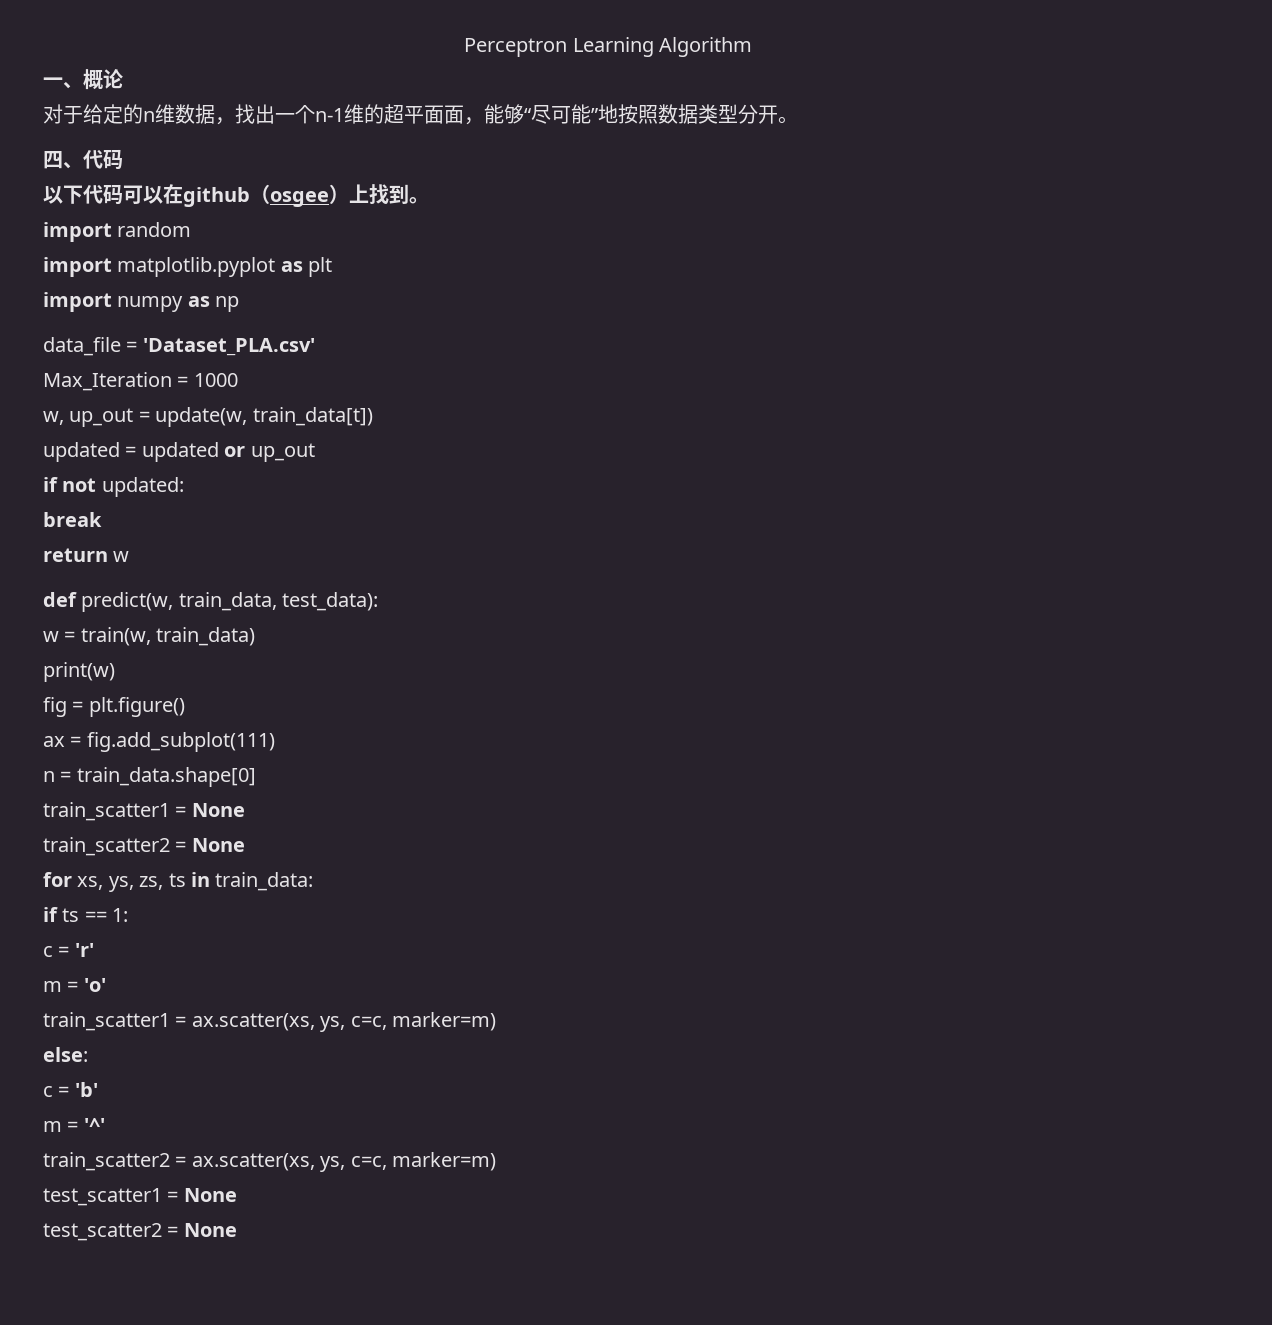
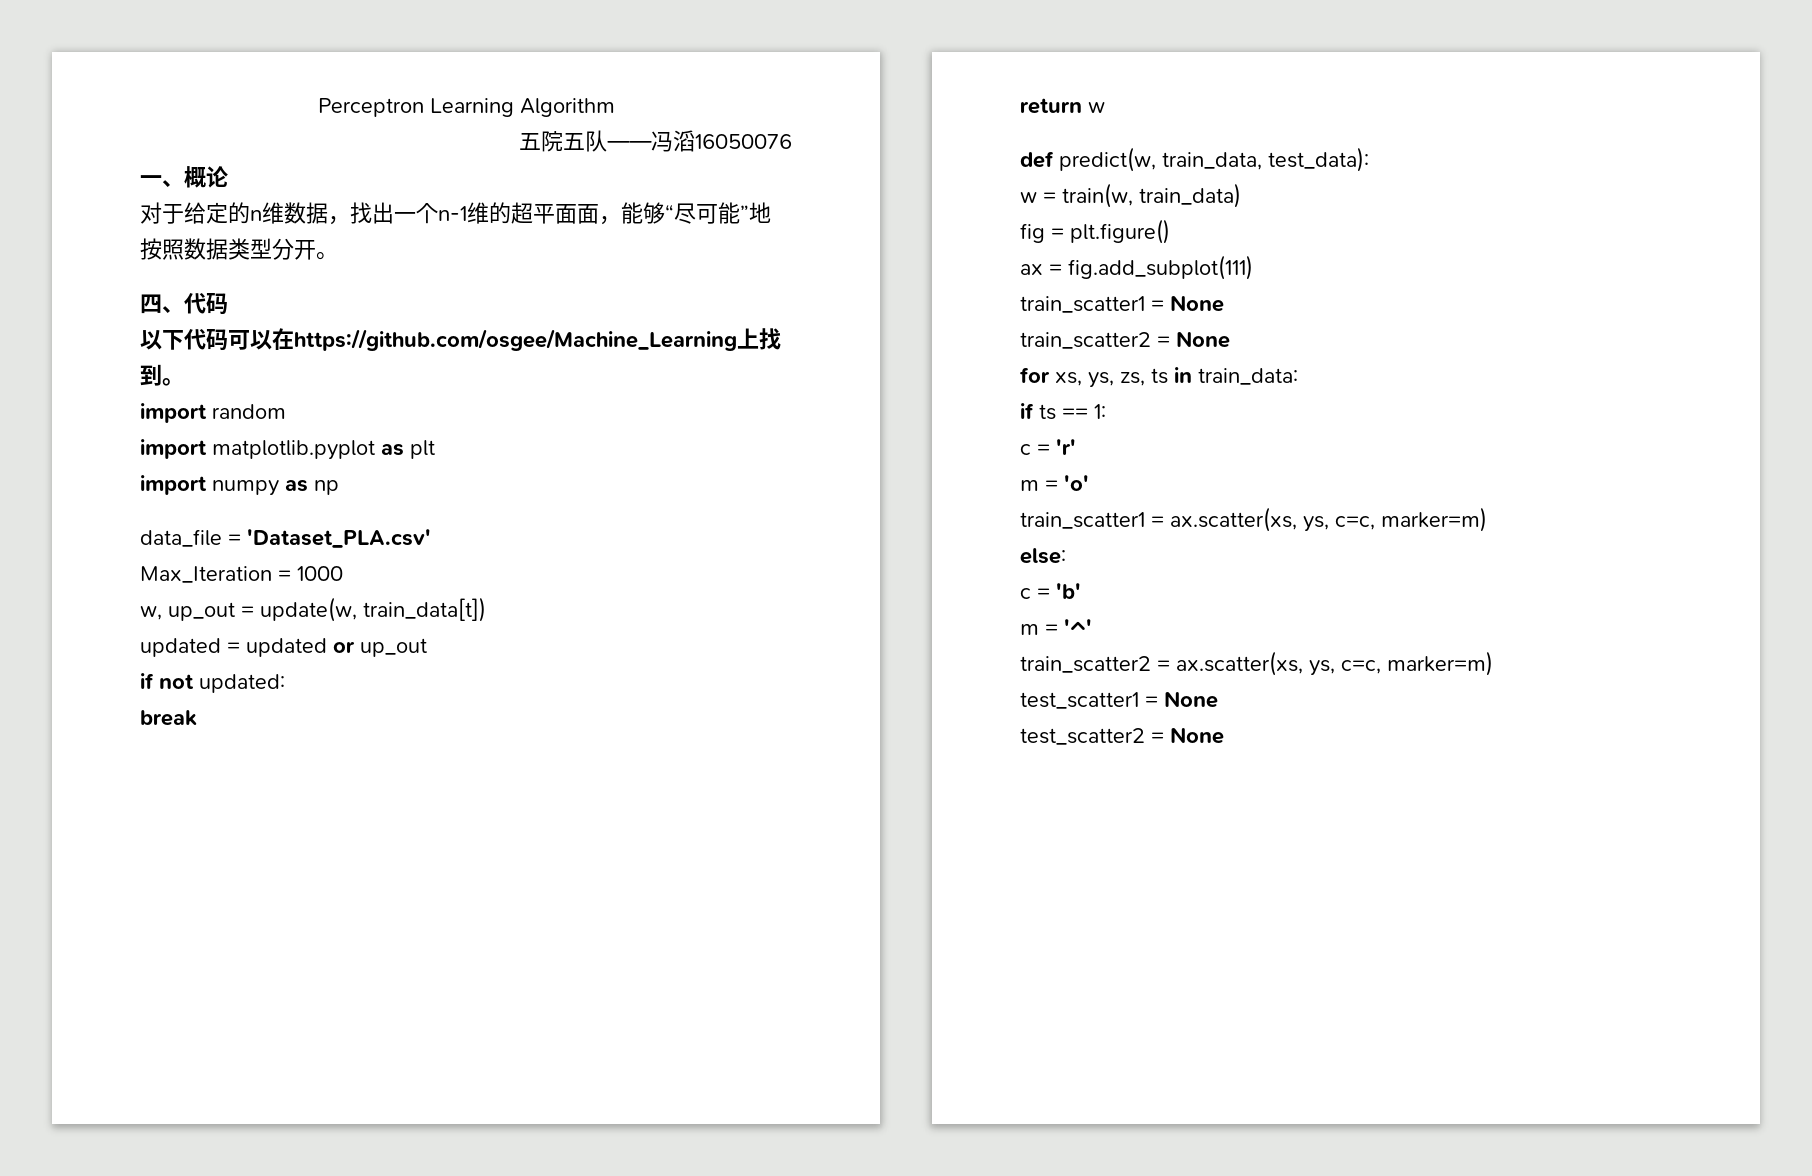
(752, 47) none -> [519,130,792,152] // 五院五队——冯滔16050076
[183,184,349,207] github（osgee） -> [294,329,737,351] https://github.com/osgee/Machine_Learning
[43,662,115,682] // print(w) -> (1241, 195) none
[43,767,256,787] // n = train_data.shape[0] -> (1253, 267) none

